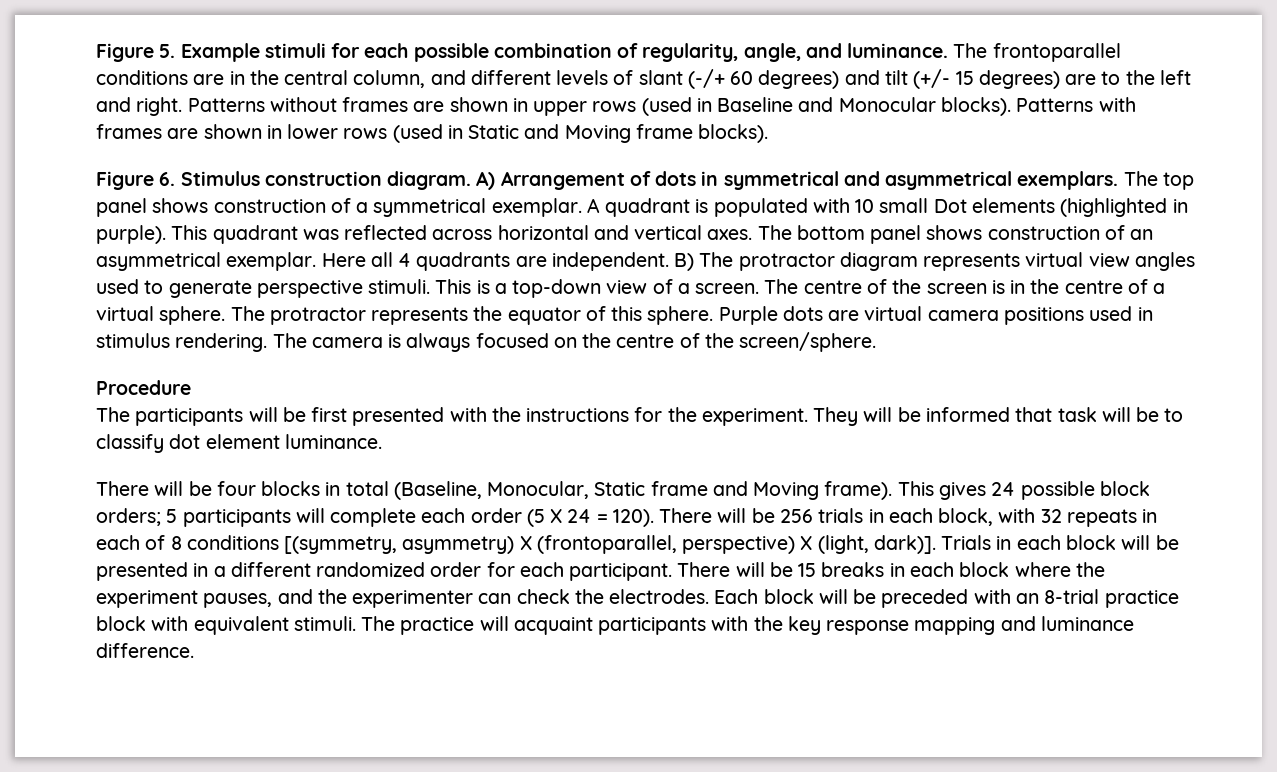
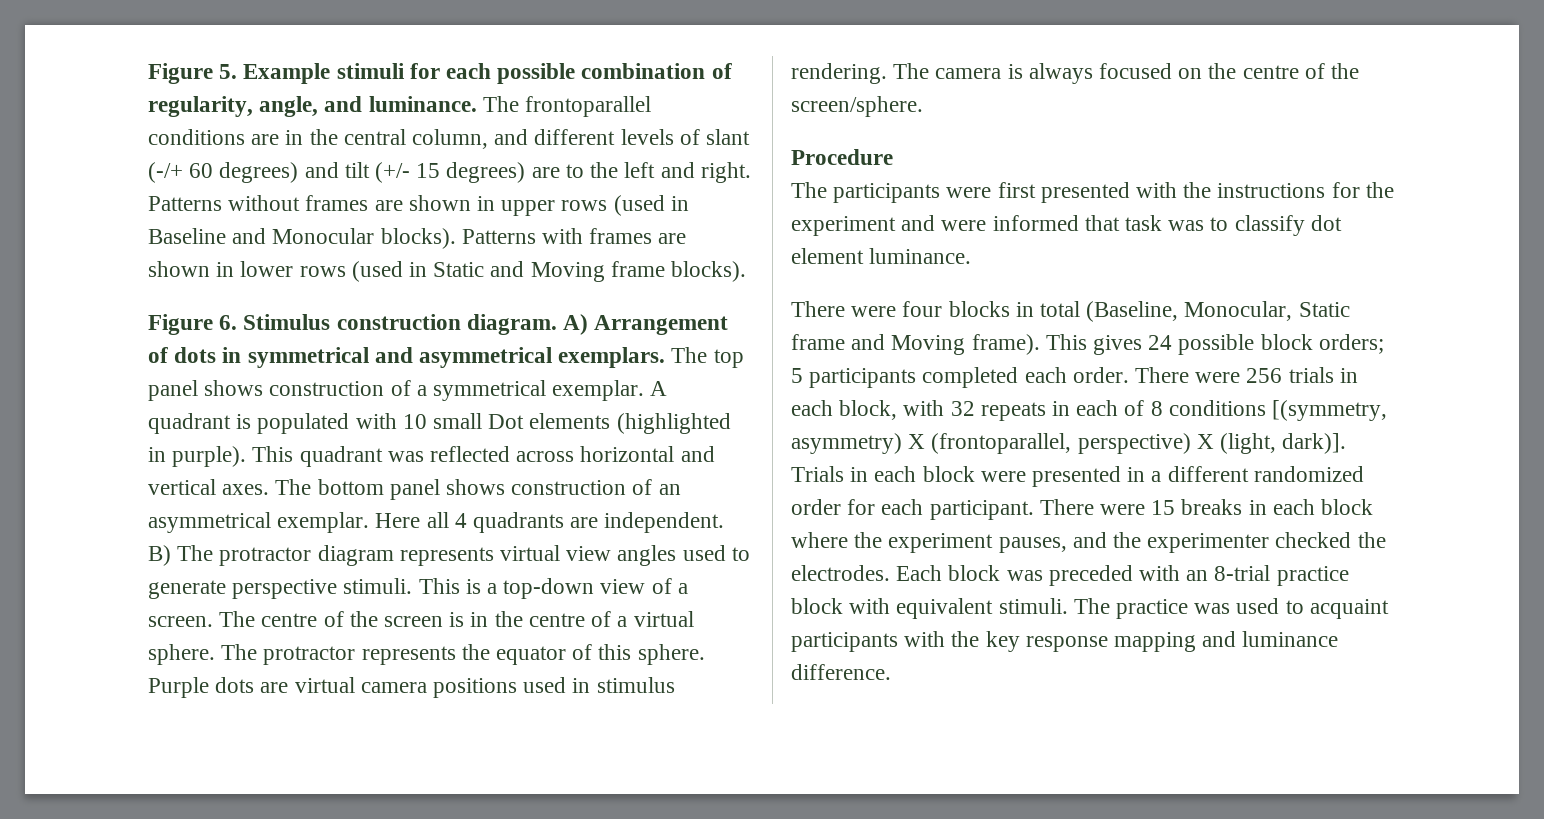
[248,407,306,422] will be -> [946,187,992,198] were
[701,407,921,426] experiment. They will be -> [791,215,987,236] experiment and were
[1101,407,1160,422] will be -> [1168,220,1205,231] was
[154,481,212,496] will be -> [851,306,897,317] were
[295,508,775,527] will complete each order (5 X 24 = 120). There will be -> [922,367,1241,388] completed each order. There were
[1121,535,1179,550] will be -> [980,471,1026,482] were
[735,562,793,577] will be -> [1100,504,1146,515] were
[478,589,570,604] can check -> [1275,532,1352,548] checked
[818,589,877,604] will be -> [1006,570,1043,581] was
[479,616,509,631] will -> [1194,598,1304,614] was used to

